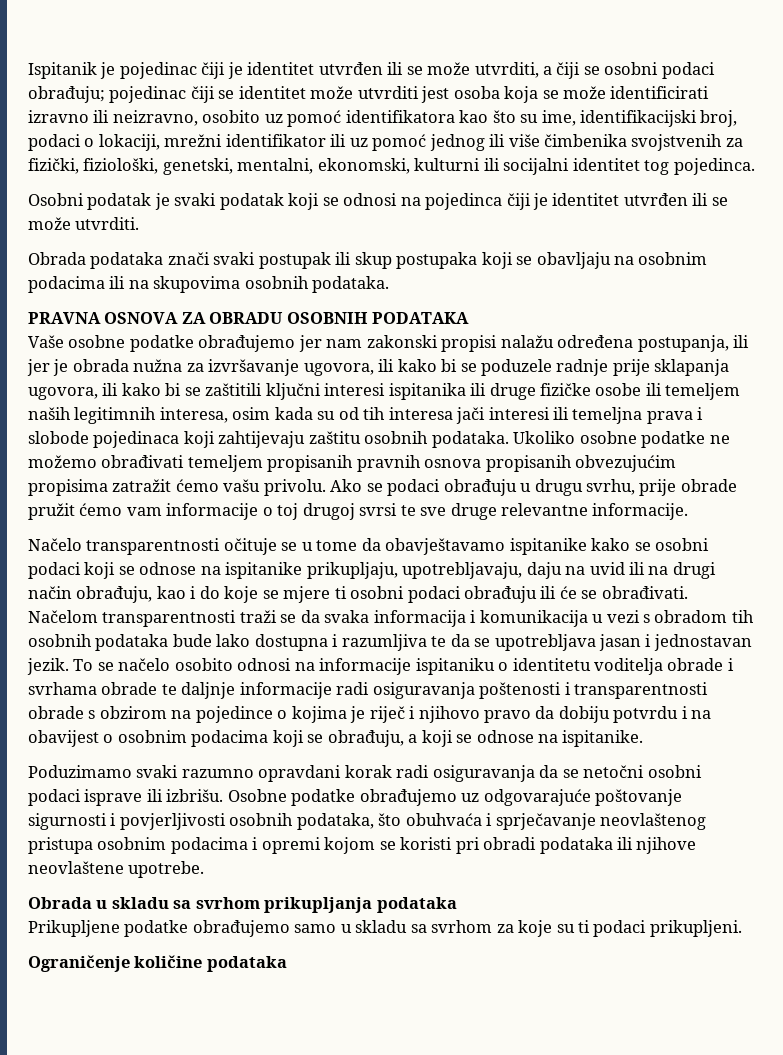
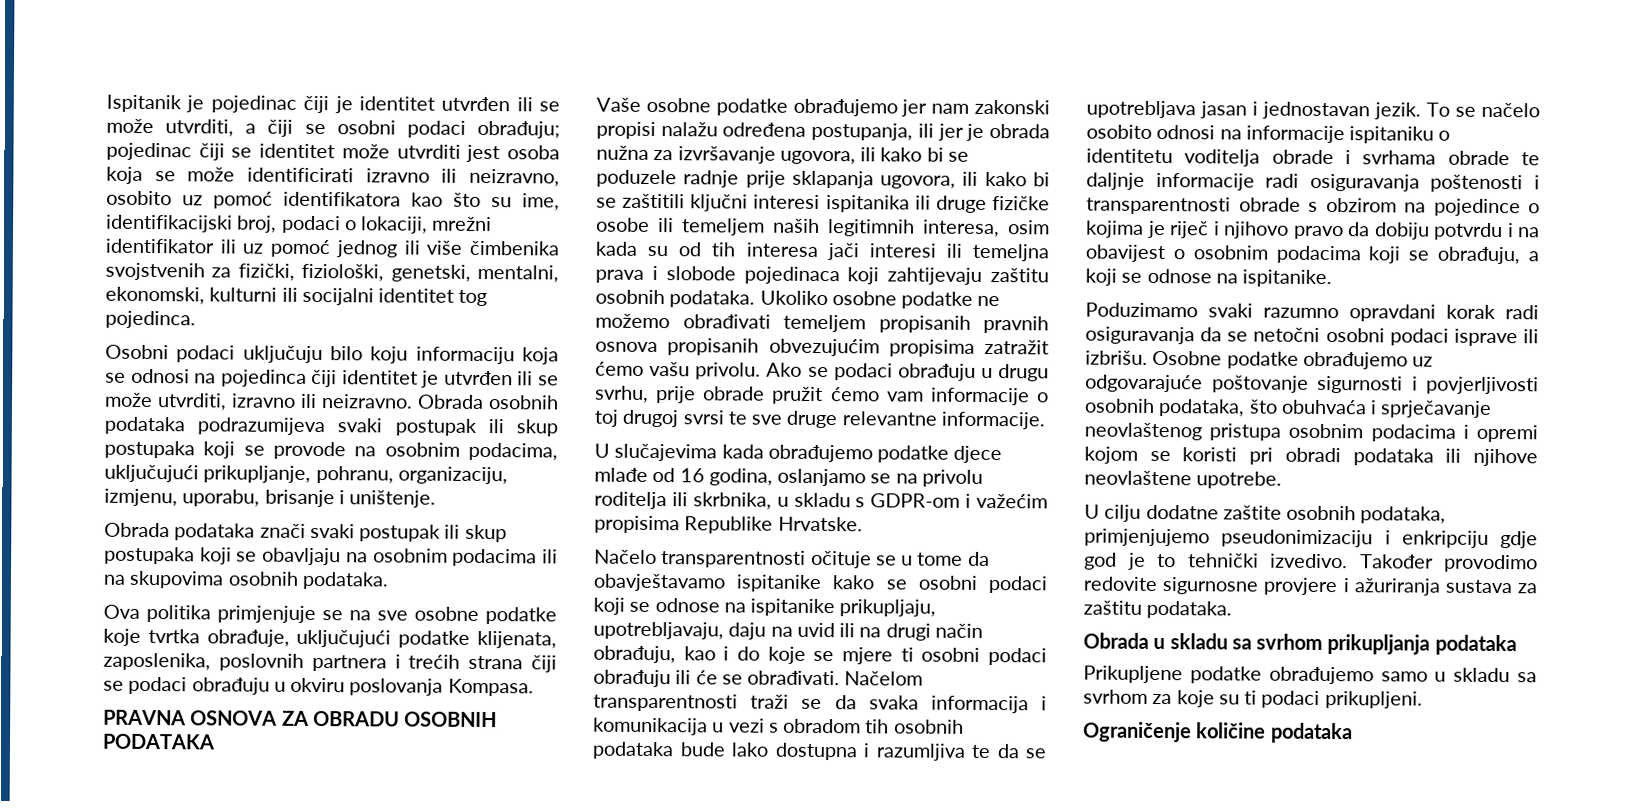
[87,193,320,210] podatak je svaki podatak koji -> [176,345,559,365] podaci uključuju bilo koju informaciju koja
[533,193,728,210] [28,217,140,230] je identitet utvrđen ili se može utvrditi. -> [341,370,559,388] [104,392,559,411] [104,416,558,437] [104,440,558,461] [104,464,508,485] [104,488,437,508] identitet je utvrđen ili se može utvrditi, izravno ili neizravno. Obrada osobnih podataka podrazumijeva svaki postupak ili skup postupaka koji se provode na osobnim podacima, uključujući prikupljanje, pohranu, organizaciju, izmjenu, uporabu, brisanje i uništenje.
(390, 284) none -> [103,604,557,625] [103,628,557,649] [103,652,557,673] [103,676,534,697] // Ova politika primjenjuje se na sve osobne podatke koje tvrtka obrađuje, uključujući podatke klijenata, zaposlenika, poslovnih partnera i trećih strana čiji se podaci obrađuju u okviru poslovanja Kompasa.
(689, 511) none -> [594,443,1003,464] [594,467,983,487] [594,491,1048,510] [594,515,863,534] // U slučajevima kada obrađujemo podatke djece mlađe od 16 godina, oslanjamo se na privolu roditelja ili skrbnika, u skladu s GDPR-om i važećim propisima Republike Hrvatske.
(205, 869) none -> [1084,504,1447,524] [1084,528,1538,549] [1084,552,1538,573] [1083,576,1537,596] [1083,600,1233,619] // U cilju dodatne zaštite osobnih podataka, primjenjujemo pseudonimizaciju i enkripciju gdje god je to tehnički izvedivo. Također provodimo redovite sigurnosne provjere i ažuriranja sustava za zaštitu podataka.

